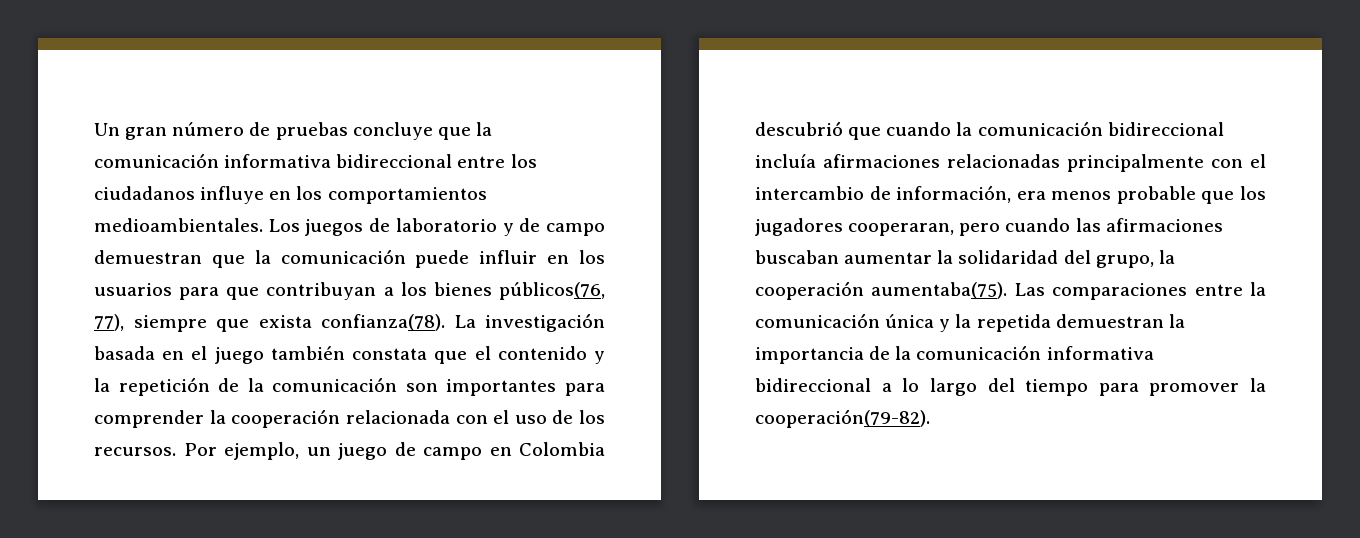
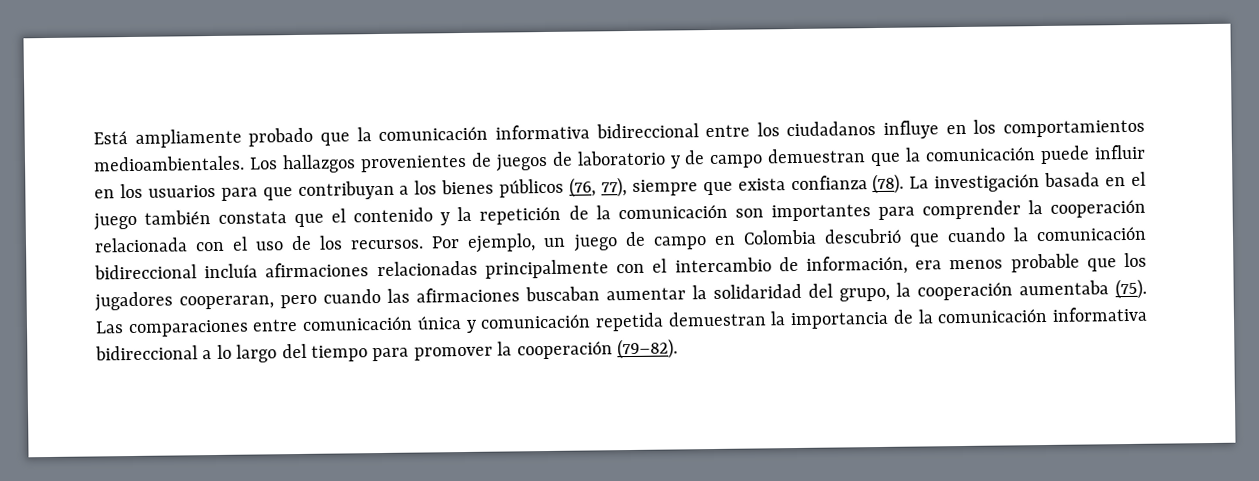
[94,122,433,140] Un gran número de pruebas concluye -> [93,127,314,148] Está ampliamente probado
(300, 225) none -> [281,152,492,174] hallazgos provenientes de
[499,282,606,300] públicos(76, -> [499,177,597,198] públicos (76,
[321,314,445,331] confianza(78). -> [790,173,905,195] confianza (78).
[871,282,1008,299] aumentaba(75). -> [1019,278,1147,300] aumentaba (75).
[1250,282,1266,296] la -> (299, 325) none
[955,314,972,328] la -> [480,314,592,329] comunicación
[755,409,930,428] cooperación(79-82). -> [516,338,678,360] cooperación (79–82).

